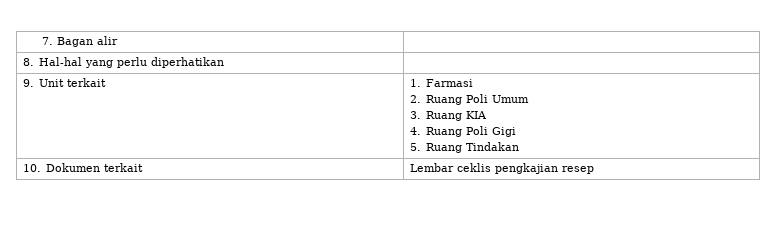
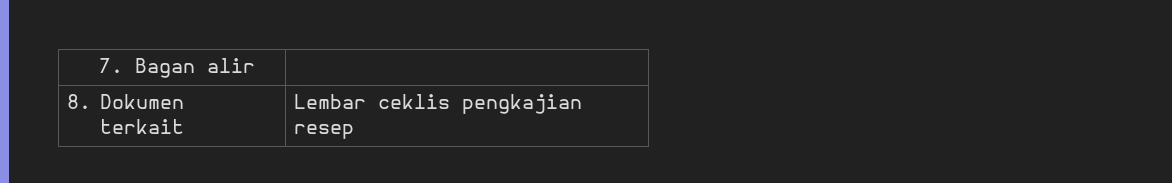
[39,57,225,68] [22,78,107,87] [409,79,474,87] [409,94,530,105] [409,111,488,121] [409,126,517,137] [409,142,520,153] [22,164,41,172] Hal-hal yang perlu diperhatikan | // 9. Unit terkait | 1. Farmasi // 2. Ruang Poli Umum // 3. Ruang KIA // 4. Ruang Poli Gigi // 5. Ruang Tindakan // 10. -> (91, 101) none

